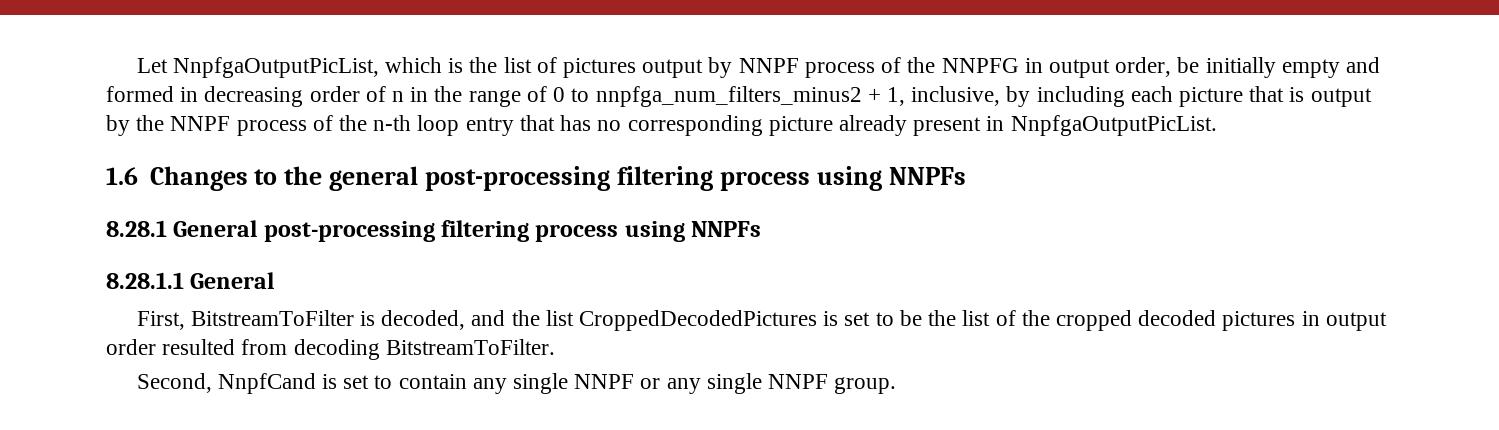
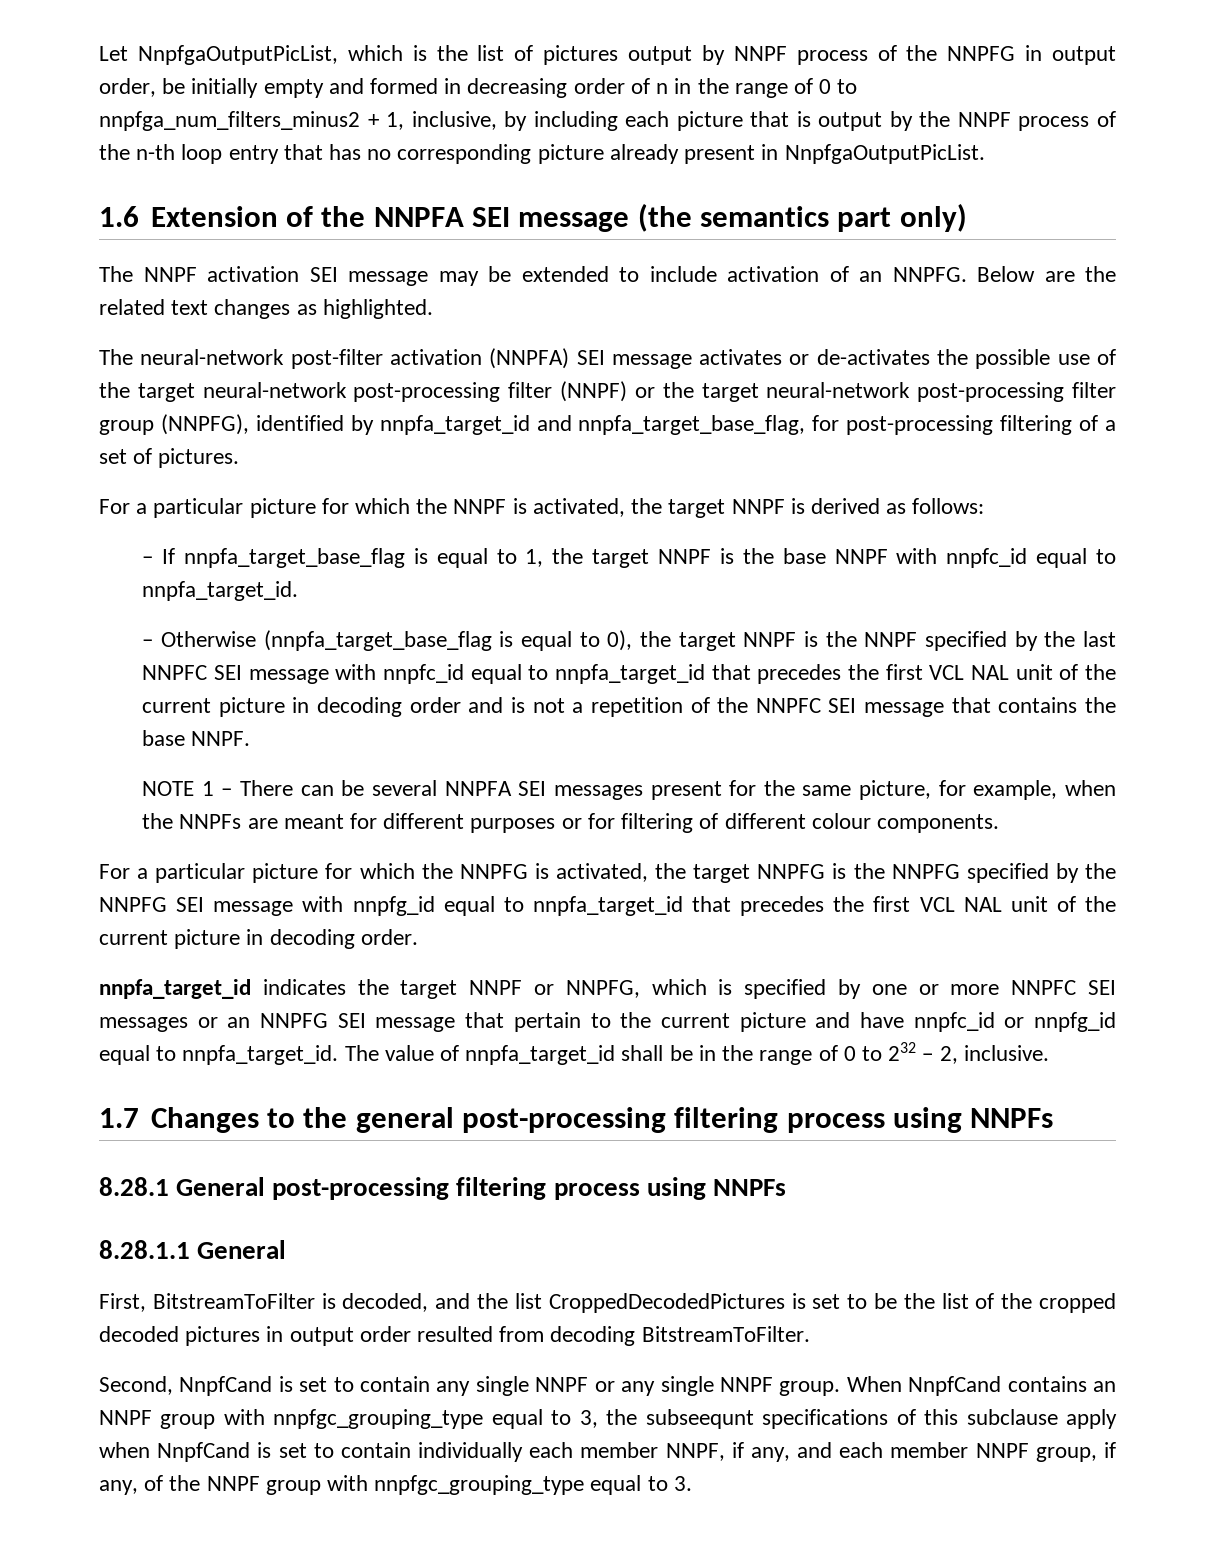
(138, 176) none -> [150,203,967,232] [99,266,1116,286] [99,299,433,319] [99,348,1116,369] [99,381,1117,402] [99,414,1116,435] [99,448,240,468] [99,498,985,518] [142,548,1117,568] [142,581,299,601] [142,630,1117,651] [142,664,1117,684] [142,697,1117,717] [142,730,251,746] [142,780,1116,800] [142,813,999,833] [99,863,1116,883] [99,896,1116,916] [99,929,418,949] [99,979,1116,999] [99,1012,1116,1032] [99,1042,1049,1065] [99,1108,139,1128] Extension of the NNPFA SEI message (the semantics part only) // The NNPF activation SEI message may be extended to include activation of an NNPFG. Below are the related text changes as highlighted. // The neural-network post-filter activation (NNPFA) SEI message activates or de-activates the possible use of the target neural-network post-processing filter (NNPF) or the target neural-network post-processing filter group (NNPFG), identified by nnpfa_target_id and nnpfa_target_base_flag, for post-processing filtering of a set of pictures. // For a particular picture for which the NNPF is activated, the target NNPF is derived as follows: // – If nnpfa_target_base_flag is equal to 1, the target NNPF is the base NNPF with nnpfc_id equal to nnpfa_target_id. // – Otherwise (nnpfa_target_base_flag is equal to 0), the target NNPF is the NNPF specified by the last NNPFC SEI message with nnpfc_id equal to nnpfa_target_id that precedes the first VCL NAL unit of the current picture in decoding order and is not a repetition of the NNPFC SEI message that contains the base NNPF. // NOTE 1 – There can be several NNPFA SEI messages present for the same picture, for example, when the NNPFs are meant for different purposes or for filtering of different colour components. // For a particular picture for which the NNPFG is activated, the target NNPFG is the NNPFG specified by the NNPFG SEI message with nnpfg_id equal to nnpfa_target_id that precedes the first VCL NAL unit of the current picture in decoding order. // nnpfa_target_id indicates the target NNPF or NNPFG, which is specified by one or more NNPFC SEI messages or an NNPFG SEI message that pertain to the current picture and have nnpfc_id or nnpfg_id equal to nnpfa_target_id. The value of nnpfa_target_id shall be in the range of 0 to 232 − 2, inclusive. // 1.7
(897, 385) none -> [846,1376,1116,1396] [99,1409,1117,1429] [99,1442,1116,1462] [99,1475,692,1495] When NnpfCand contains an NNPF group with nnpfgc_grouping_type equal to 3, the subseequnt specifications of this subclause apply when NnpfCand is set to contain individually each member NNPF, if any, and each member NNPF group, if any, of the NNPF group with nnpfgc_grouping_type equal to 3.

